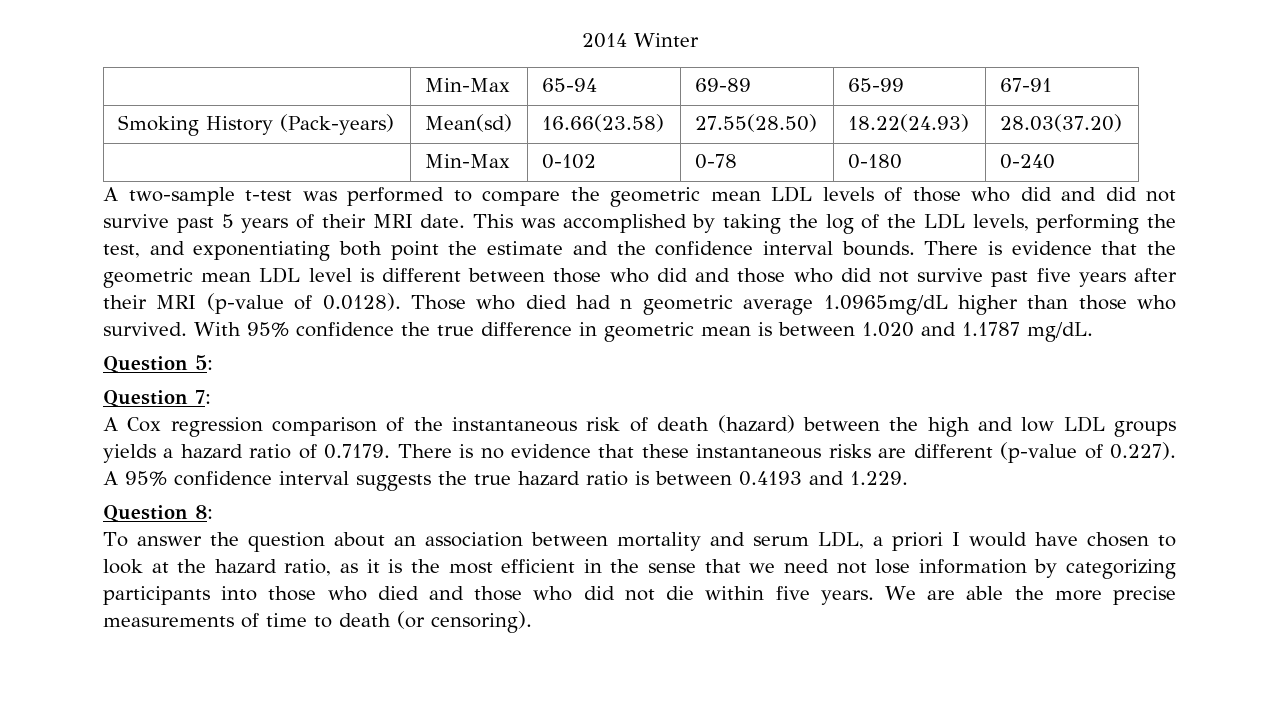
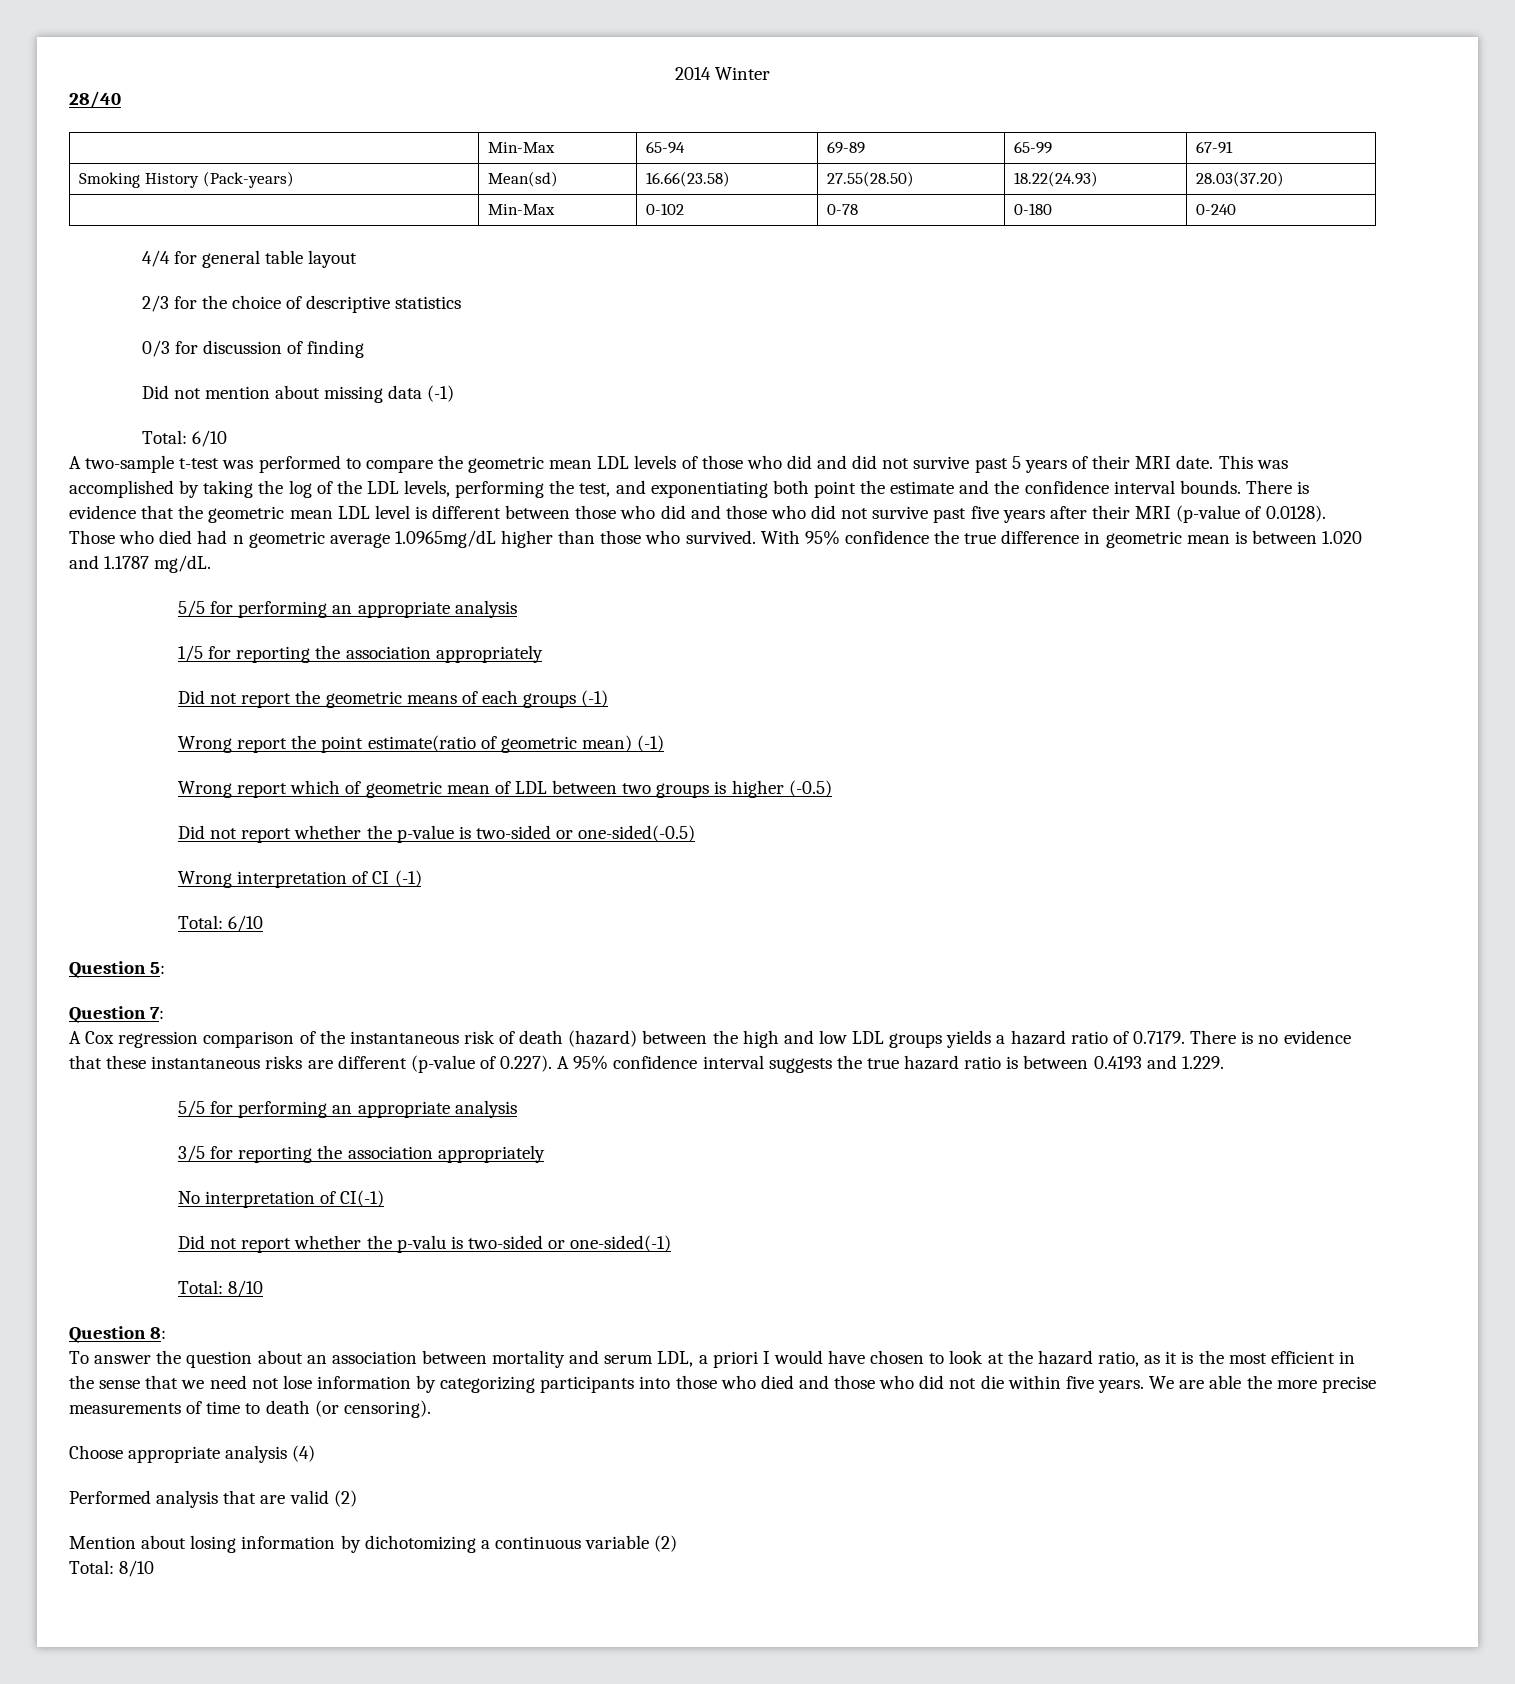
(699, 40) none -> [69,91,121,108] // 28/40
(1055, 161) none -> [141,250,358,268] [141,295,462,313] [141,340,365,358] [141,385,455,403] [141,430,227,447] // 4/4 for general table layout // 2/3 for the choice of descriptive statistics // 0/3 for discussion of finding // Did not mention about missing data (-1) // Total: 6/10
(1093, 332) none -> [177,600,517,618] [177,645,543,663] [177,690,609,708] [177,735,665,753] [177,780,832,798] [177,825,696,843] [177,870,422,888] [177,915,264,932] // 5/5 for performing an appropriate analysis // 1/5 for reporting the association appropriately // Did not report the geometric means of each groups (-1) // Wrong report the point estimate(ratio of geometric mean) (-1) // Wrong report which of geometric mean of LDL between two groups is higher (-0.5) // Did not report whether the p-value is two-sided or one-sided(-0.5) // Wrong interpretation of CI (-1) // Total: 6/10
(908, 478) none -> [177,1100,517,1118] [177,1145,545,1163] [177,1190,385,1208] [177,1235,672,1253] [177,1280,264,1297] // 5/5 for performing an appropriate analysis // 3/5 for reporting the association appropriately // No interpretation of CI(-1) // Did not report whether the p-valu is two-sided or one-sided(-1) // Total: 8/10
(532, 622) none -> [69,1445,316,1463] [69,1490,357,1508] [69,1535,678,1553] [69,1560,155,1577] // Choose appropriate analysis (4) // Performed analysis that are valid (2) // Mention about losing information by dichotomizing a continuous variable (2) // Total: 8/10

